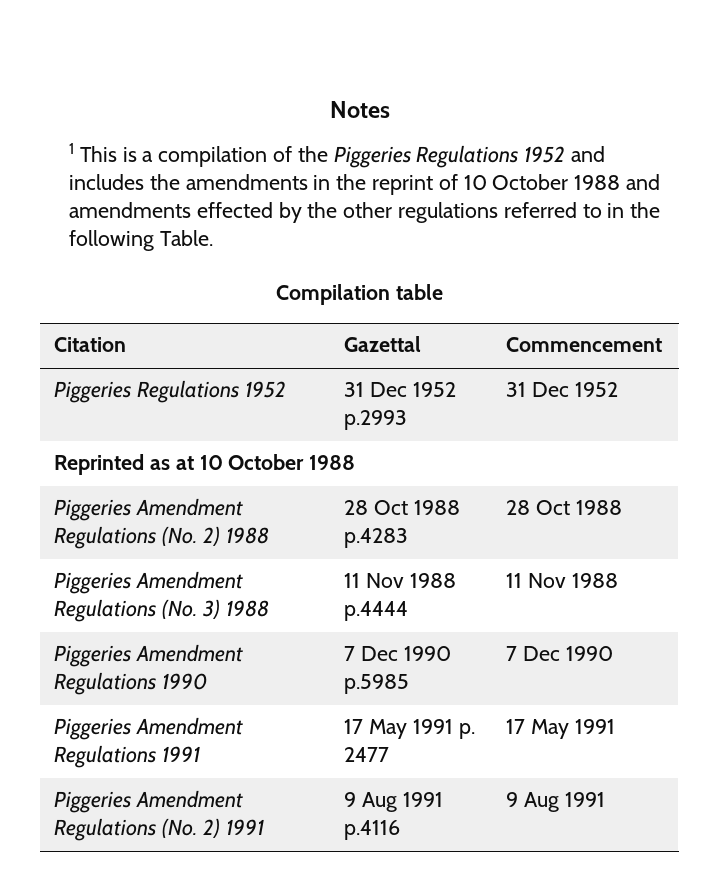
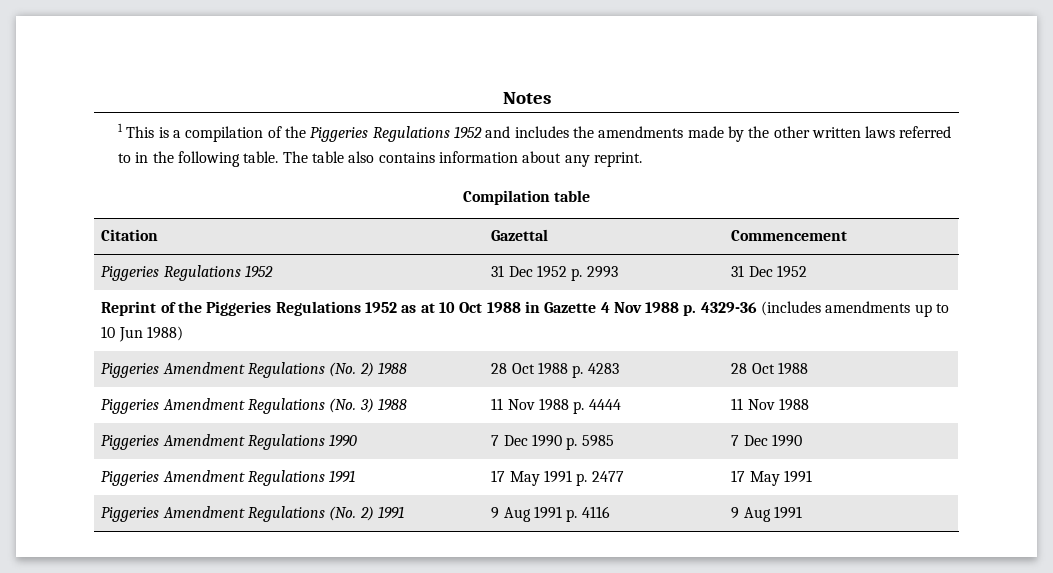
[313,174,661,195] [69,202,273,218] in the reprint of 10 October 1988 and amendments effected -> [687,126,724,138] made
[398,202,499,223] regulations -> [811,126,896,138] written laws
[159,230,213,246] Table. -> [243,151,642,167] table. The table also contains information about any reprint.
[344,410,408,430] p.2993 -> [571,266,618,281] p. 2993
[54,454,145,475] Reprinted -> [101,301,397,316] Reprint of the Piggeries Regulations 1952
[228,454,356,470] October 1988 -> [459,301,950,317] [101,326,183,342] Oct 1988 in Gazette 4 Nov 1988 p. 4329-36 (includes amendments up to 10 Jun 1988)
[344,528,409,548] p.4283 -> [572,363,619,378] p. 4283
[344,601,409,621] p.4444 -> [573,399,621,414] p. 4444
[344,674,410,694] p.5985 -> [566,435,614,450] p. 5985
[344,820,401,840] p.4116 -> [566,506,610,522] p. 4116

